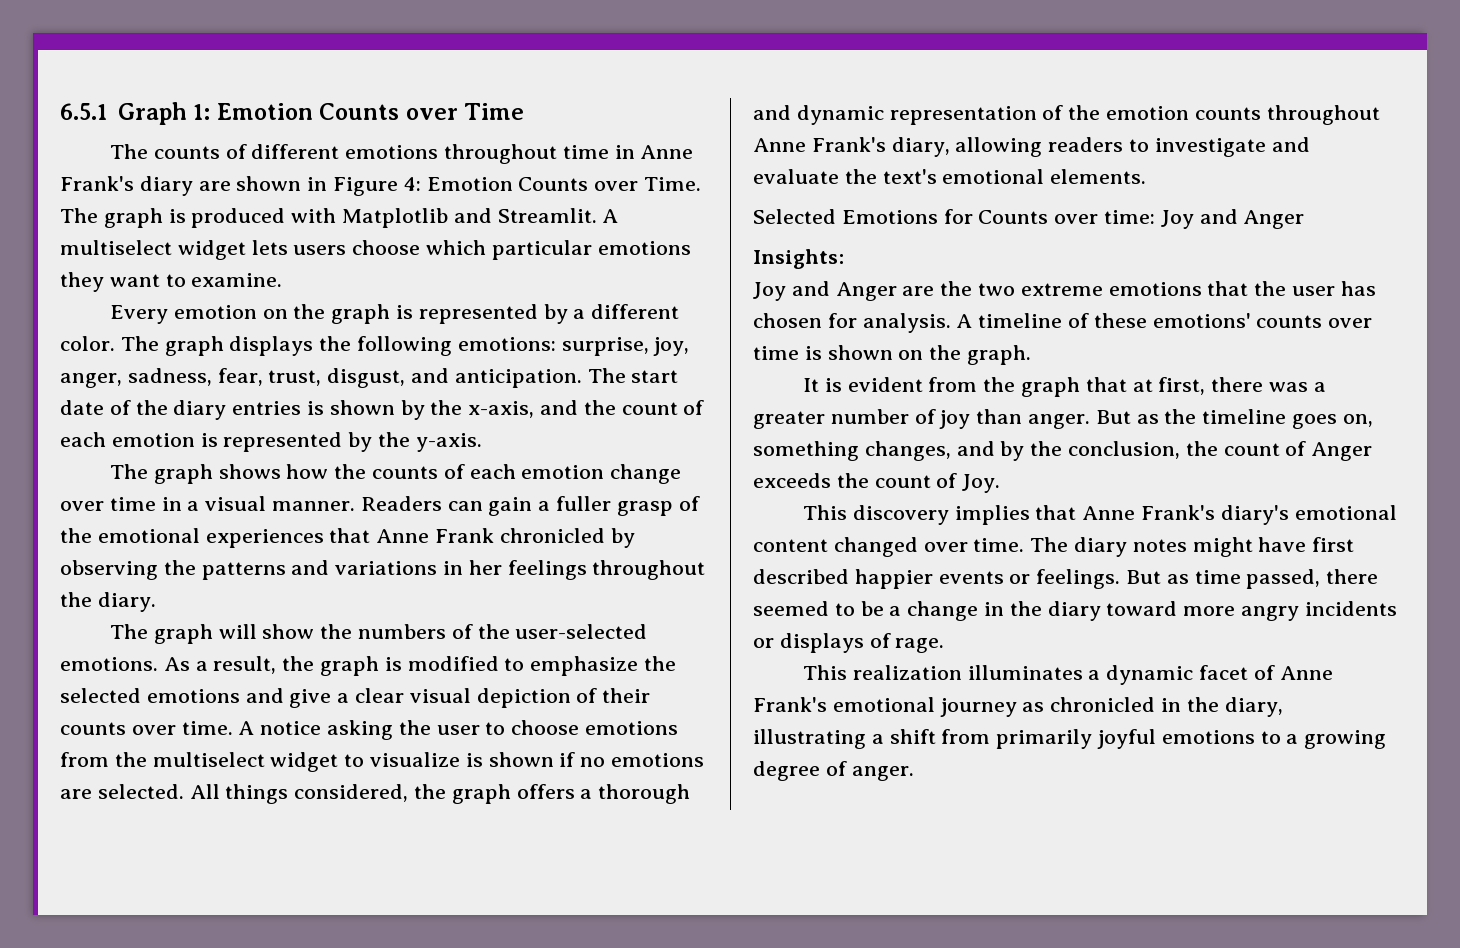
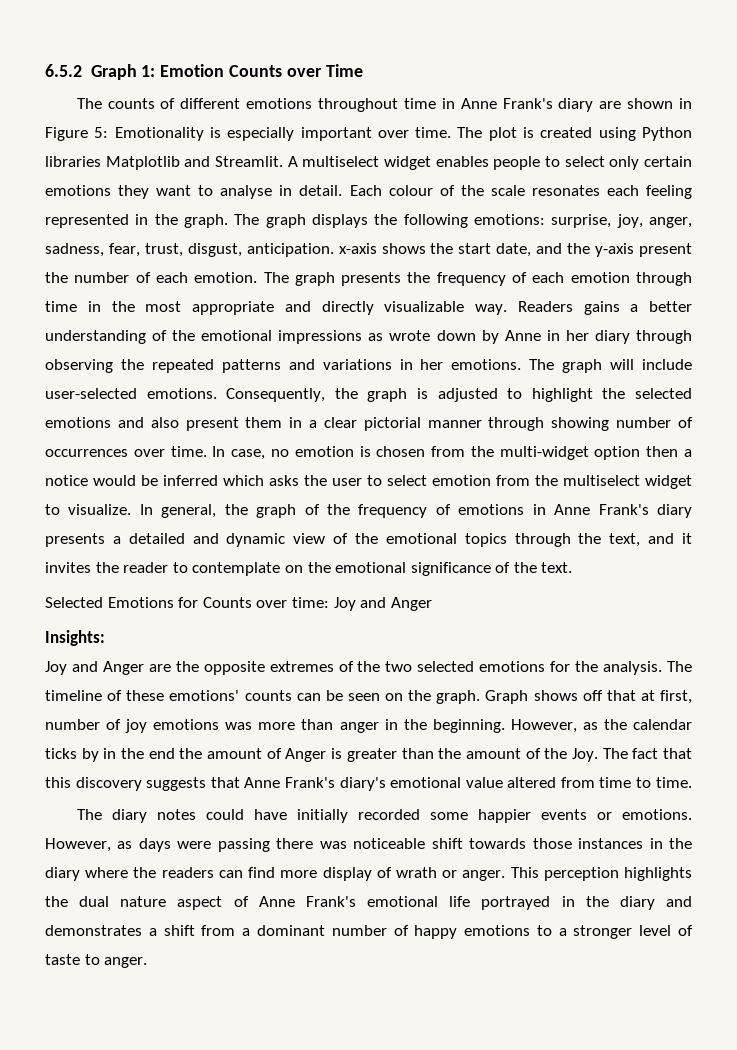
[60,103,107,120] 6.5.1 -> [45,64,82,77] 6.5.2
[403,177,702,191] [60,208,337,228] 4: Emotion Counts over Time. The graph is produced with -> [94,127,692,141] [45,156,101,167] 5: Emotionality is especially important over time. The plot is created using Python libraries
[251,240,691,260] [60,272,283,292] [109,304,680,324] [60,336,115,351] lets users choose which particular emotions they want to examine. // Every emotion on the graph is represented by a different color. -> [435,156,692,170] [45,185,692,199] [45,214,228,228] enables people to select only certain emotions they want to analyse in detail. Each colour of the scale resonates each feeling represented in the graph.
[411,368,679,388] [60,400,705,420] [60,432,482,452] [109,464,682,484] [60,496,700,516] [60,528,635,548] and anticipation. The start date of the diary entries is shown by the x-axis, and the count of each emotion is represented by the y-axis. // The graph shows how the counts of each emotion change over time in a visual manner. Readers can gain a fuller grasp of the emotional experiences that Anne Frank chronicled by -> [246,243,692,257] [45,272,692,286] [45,301,692,315] [45,330,693,344] anticipation. x-axis shows the start date, and the y-axis present the number of each emotion. The graph presents the frequency of each emotion through time in the most appropriate and directly visualizable way. Readers gains a better understanding of the emotional impressions as wrote down by Anne in her diary through
(196, 567) none -> [151,359,214,373] repeated
[507,560,706,580] [60,592,156,612] [109,624,648,644] [60,656,677,676] [60,688,651,708] [60,720,394,740] feelings throughout the diary. // The graph will show the numbers of the user-selected emotions. As a result, the graph is modified to emphasize the selected emotions and give a clear visual depiction of their counts over time. A notice asking -> [451,359,692,373] [45,388,693,402] [45,417,693,431] [45,446,693,460] [45,475,299,486] emotions. The graph will include user-selected emotions. Consequently, the graph is adjusted to highlight the selected emotions and also present them in a clear pictorial manner through showing number of occurrences over time. In case, no emotion is chosen from the multi-widget option then a notice would be inferred which asks
[511,720,679,735] choose emotions -> [387,475,491,486] select emotion
[370,752,705,767] [60,784,691,804] visualize is shown if no emotions are selected. All things considered, the graph offers a thorough -> [68,504,693,518] [45,533,185,547] visualize. In general, the graph of the frequency of emotions in Anne Frank's diary presents a detailed
[889,105,1380,125] [753,137,1310,157] [753,169,1147,184] representation of the emotion counts throughout Anne Frank's diary, allowing readers to investigate and evaluate the text's emotional elements. -> [293,533,692,547] [45,562,573,576] view of the emotional topics through the text, and it invites the reader to contemplate on the emotional significance of the text.
[978,281,1376,296] [753,313,973,333] two extreme emotions that the user has chosen for analysis. A -> [203,661,692,675] opposite extremes of the two selected emotions for the analysis. The
[1328,318,1373,328] [753,345,893,360] over time is shown -> [296,690,380,701] can be seen
[802,377,1326,397] [753,409,1373,429] [753,441,1373,461] [753,473,1001,493] [802,505,1030,525] // It is evident from the graph that at first, there was a greater number of joy than anger. But as the timeline goes on, something changes, and by the conclusion, the count of Anger exceeds the count of Joy. // This discovery implies -> [485,690,692,704] [45,719,692,733] [45,748,692,762] [45,777,207,791] Graph shows off that at first, number of joy emotions was more than anger in the beginning. However, as the calendar ticks by in the end the amount of Anger is greater than the amount of the Joy. The fact that this discovery suggests
[753,537,1025,557] content changed over time. -> [465,777,692,788] value altered from time to time. //
[1192,537,1355,557] [753,569,1379,589] [753,601,1397,621] [753,633,945,653] [802,665,1333,685] [753,697,1283,717] [753,729,1387,749] [753,761,847,781] might have first described happier events or feelings. But as time passed, there seemed to be a change in the diary toward more angry incidents or displays of rage. // This realization illuminates a dynamic facet of Anne Frank's emotional journey as chronicled in the diary, illustrating a shift from primarily joyful emotions to a growing degree of -> [205,809,692,823] [45,838,692,852] [45,867,693,881] [45,896,692,910] [45,925,694,939] [45,954,100,965] could have initially recorded some happier events or emotions. However, as days were passing there was noticeable shift towards those instances in the diary where the readers can find more display of wrath or anger. This perception highlights the dual nature aspect of Anne Frank's emotional life portrayed in the diary and demonstrates a shift from a dominant number of happy emotions to a stronger level of taste to

